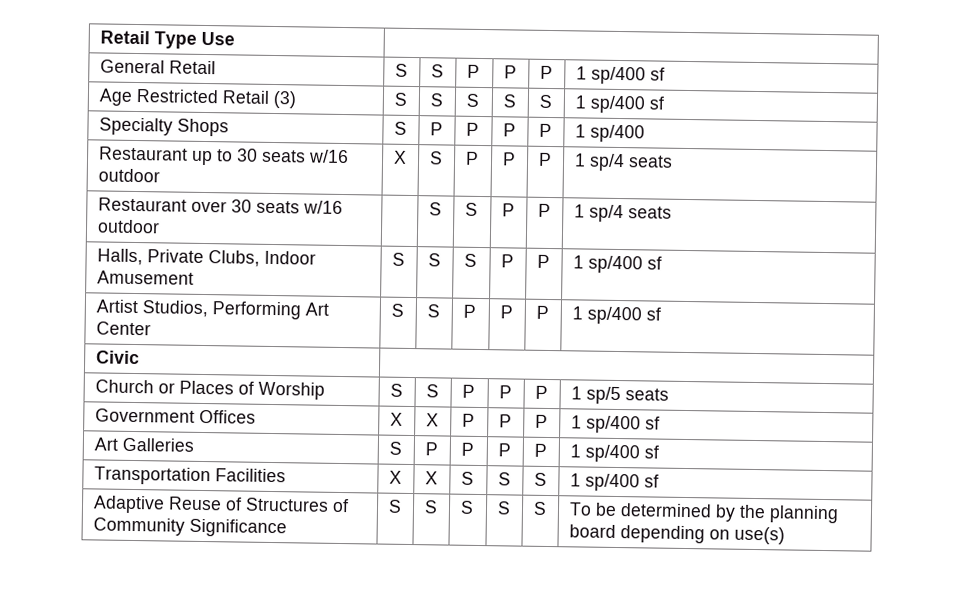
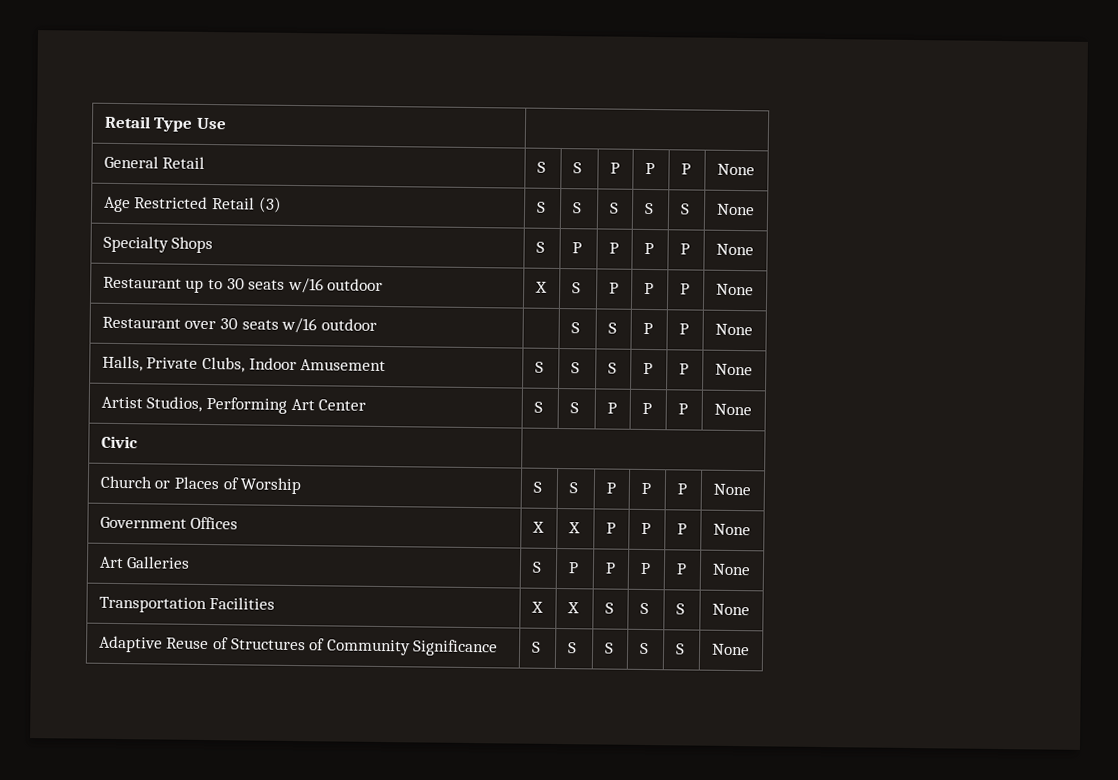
[575,66,665,85] | 1 sp/400 sf -> [716,163,755,176] | None
[574,95,664,114] | 1 sp/400 sf -> [715,203,755,216] | None
[574,124,645,143] | 1 sp/400 -> [715,243,754,256] | None
[573,153,673,172] | 1 sp/4 seats -> [715,283,754,296] | None
[573,204,672,223] | 1 sp/4 seats -> [714,323,753,336] | None
[572,255,662,274] | 1 sp/400 sf -> [714,363,753,376] | None
[571,306,661,325] | 1 sp/400 sf -> [713,403,752,416] | None
[570,386,669,405] | 1 sp/5 seats -> [712,483,751,496] | None
[570,415,660,434] | 1 sp/400 sf -> [712,523,751,536] | None
[569,444,659,463] | 1 sp/400 sf -> [711,563,751,576] | None
[569,473,659,492] | 1 sp/400 sf -> [711,603,750,616] | None
[568,502,839,524] [568,524,785,545] | To be determined by the planning board depending on use(s) -> [711,643,750,656] | None

